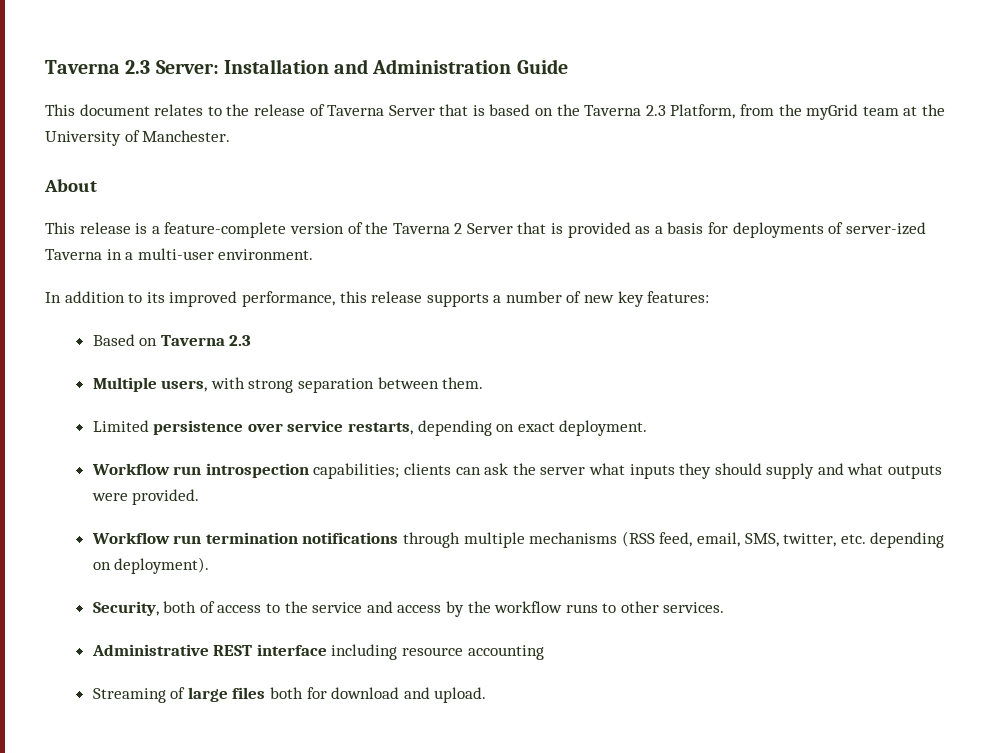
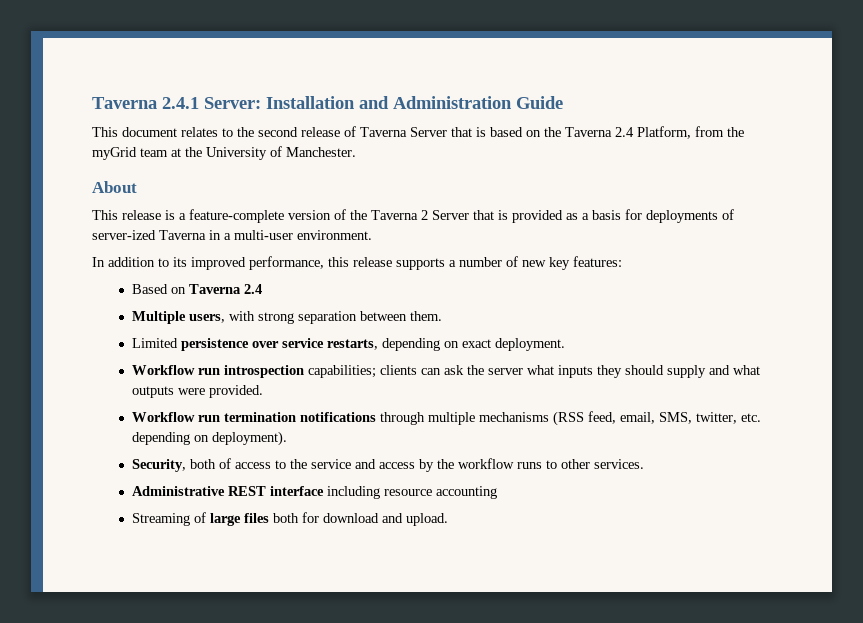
[45,60,151,74] Taverna 2.3 -> [92,97,199,109] Taverna 2.4.1
(250, 110) none -> [258,127,298,137] second
[645,105,666,116] 2.3 -> [615,127,634,137] 2.4
[229,335,252,346] 2.3 -> [243,284,262,294] 2.4

